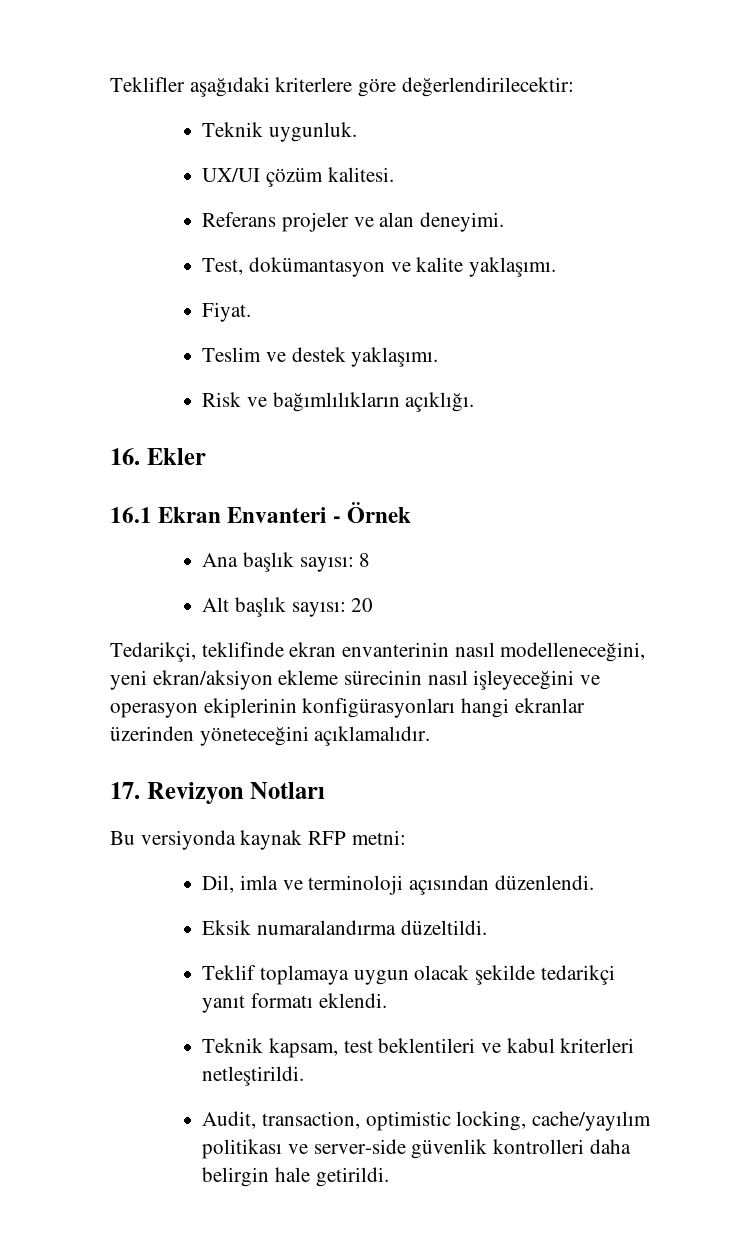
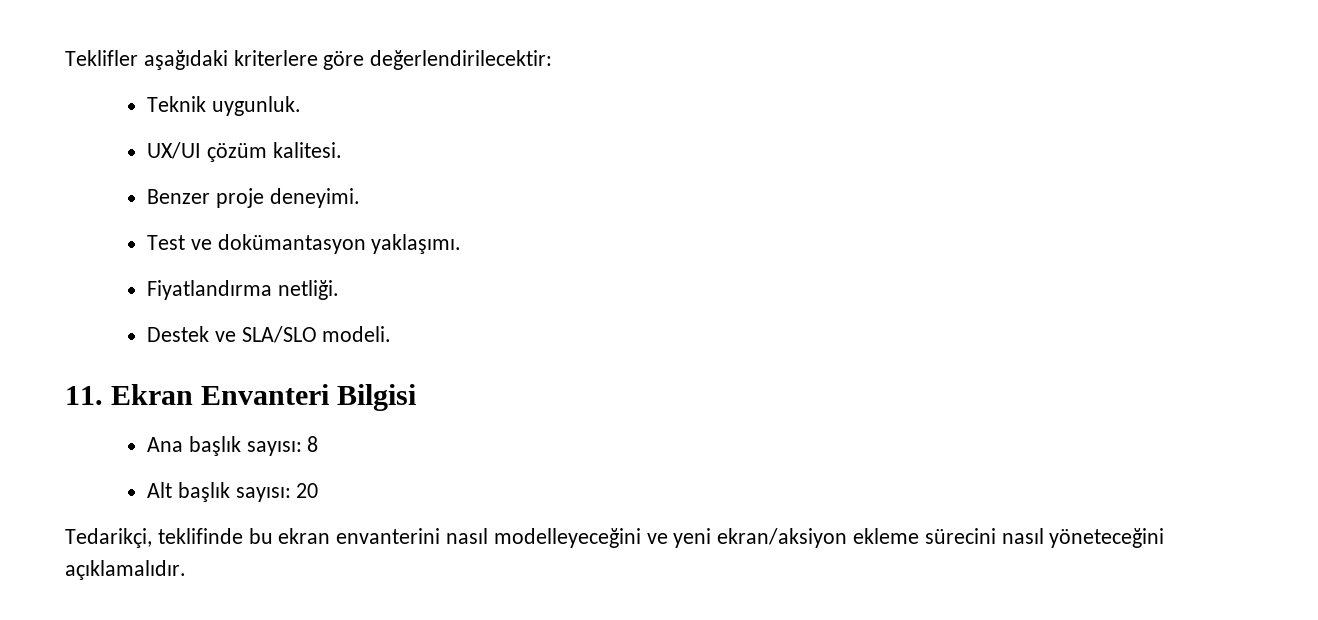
[202,212,505,232] [202,257,557,277] [202,302,252,322] [202,347,439,367] [202,392,475,412] [110,448,206,465] [110,502,411,523] Referans projeler ve alan deneyimi. // Test, dokümantasyon ve kalite yaklaşımı. // Fiyat. // Teslim ve destek yaklaşımı. // Risk ve bağımlılıkların açıklığı. // 16. Ekler // 16.1 Ekran Envanteri - Örnek -> [147,188,360,208] [147,234,462,254] [147,280,339,300] [147,326,392,343] [65,384,417,411] Benzer proje deneyimi. // Test ve dokümantasyon yaklaşımı. // Fiyatlandırma netliği. // Destek ve SLA/SLO modeli. // 11. Ekran Envanteri Bilgisi
[289,642,646,662] [110,670,601,690] [110,698,585,718] [110,726,431,746] [110,782,326,804] [110,830,406,850] [202,875,594,895] [202,920,487,935] [202,965,615,985] [202,993,387,1013] [202,1038,635,1058] [202,1066,305,1086] [202,1111,652,1131] [202,1139,631,1159] [202,1167,389,1187] ekran envanterinin nasıl modelleneceğini, yeni ekran/aksiyon ekleme sürecinin nasıl işleyeceğini ve operasyon ekiplerinin konfigürasyonları hangi ekranlar üzerinden yöneteceğini açıklamalıdır. // 17. Revizyon Notları // Bu versiyonda kaynak RFP metni: // Dil, imla ve terminoloji açısından düzenlendi. // Eksik numaralandırma düzeltildi. // Teklif toplamaya uygun olacak şekilde tedarikçi yanıt formatı eklendi. // Teknik kapsam, test beklentileri ve kabul kriterleri netleştirildi. // Audit, transaction, optimistic locking, cache/yayılım politikası ve server-side güvenlik kontrolleri daha belirgin hale getirildi. -> [248,528,1165,548] [65,560,186,580] bu ekran envanterini nasıl modelleyeceğini ve yeni ekran/aksiyon ekleme sürecini nasıl yöneteceğini açıklamalıdır.

